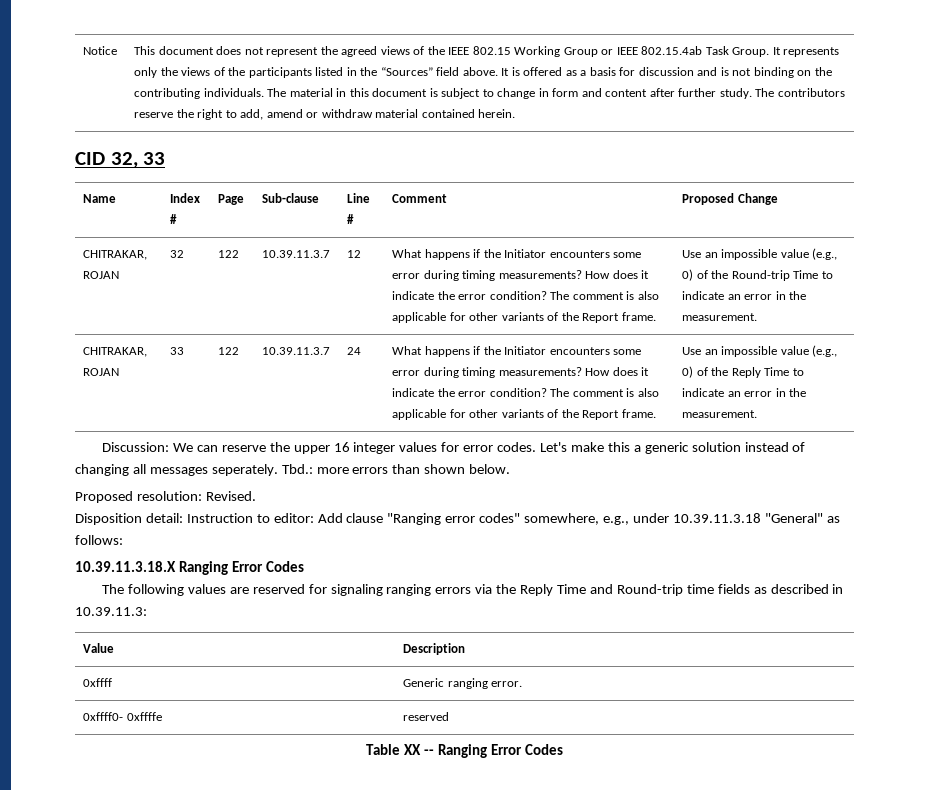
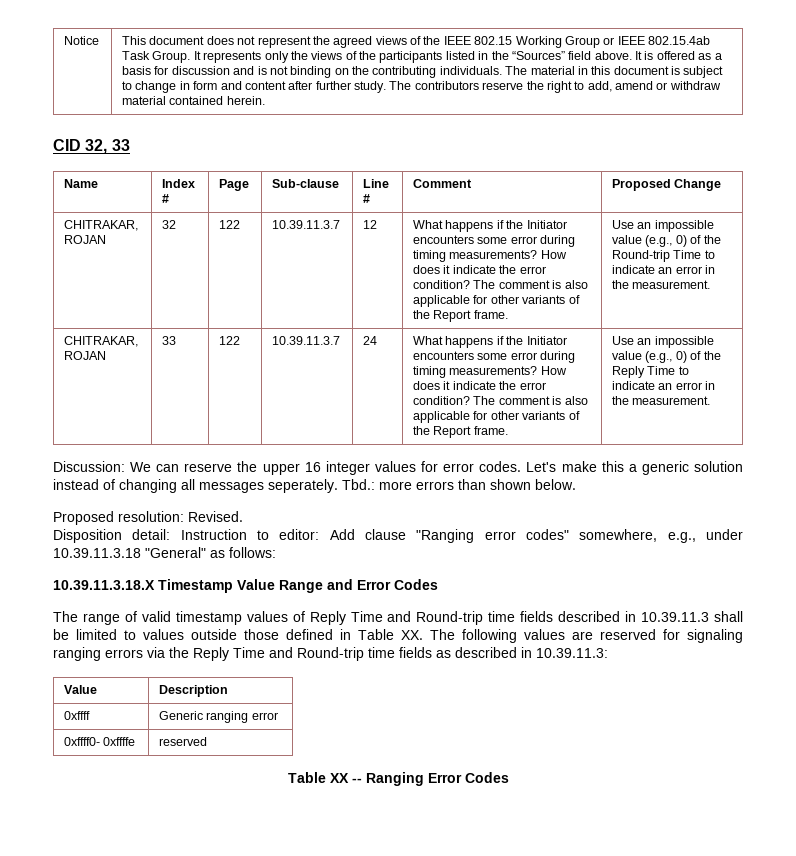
[178,561,228,575] Ranging -> [158,579,353,593] Timestamp Value Range and
(125, 589) none -> [82,611,743,625] [53,629,455,640] range of valid timestamp values of Reply Time and Round-trip time fields described in 10.39.11.3 shall be limited to values outside those defined in Table XX. The
[491,681,523,687] error. -> [251,712,278,720] error

